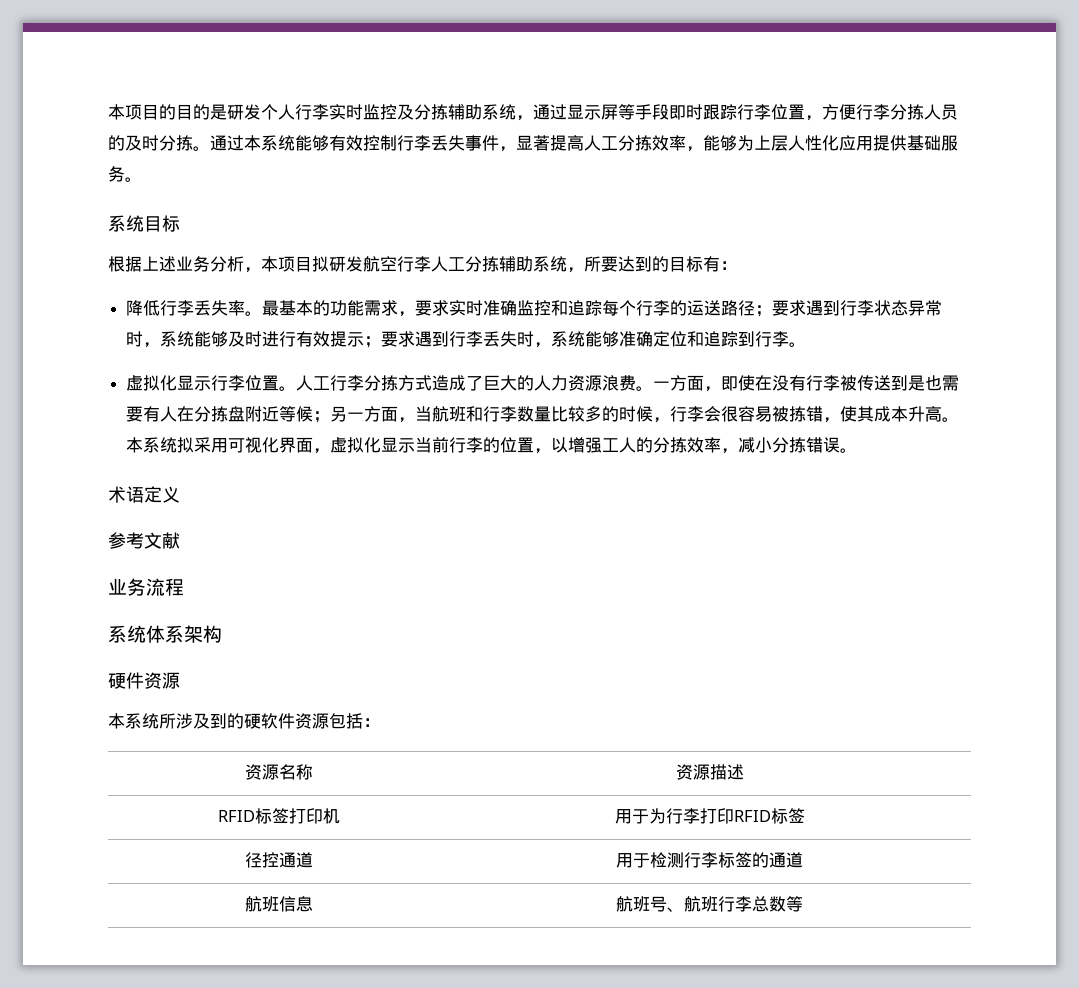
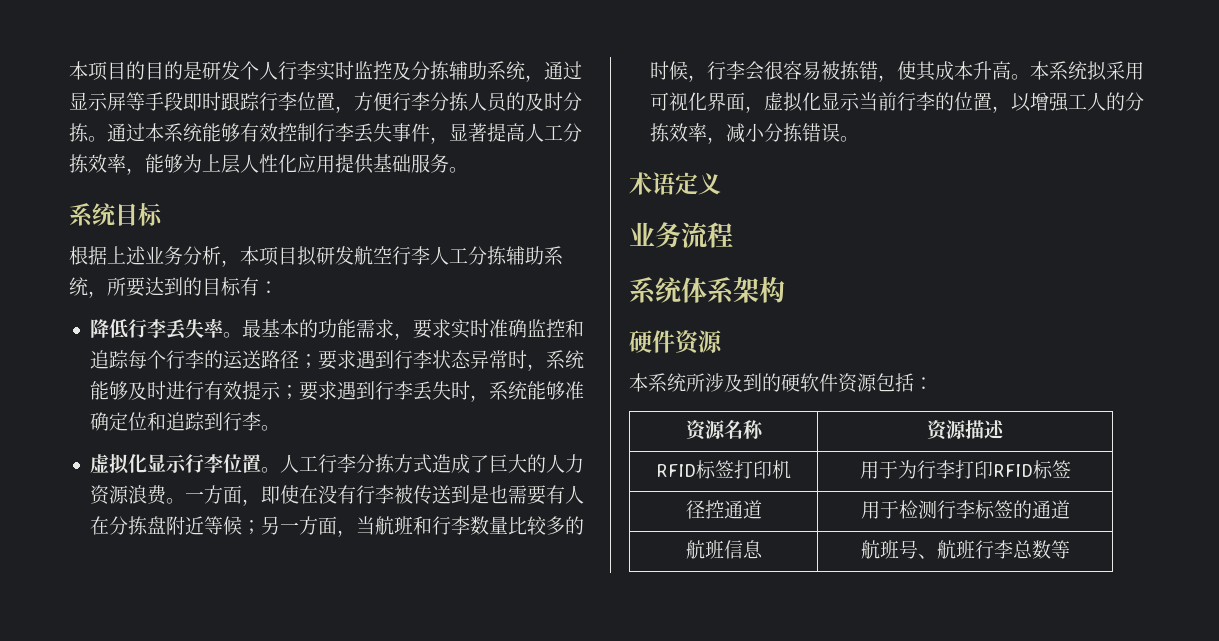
[108,532,180,549] // 参考文献 -> (721, 184) none

